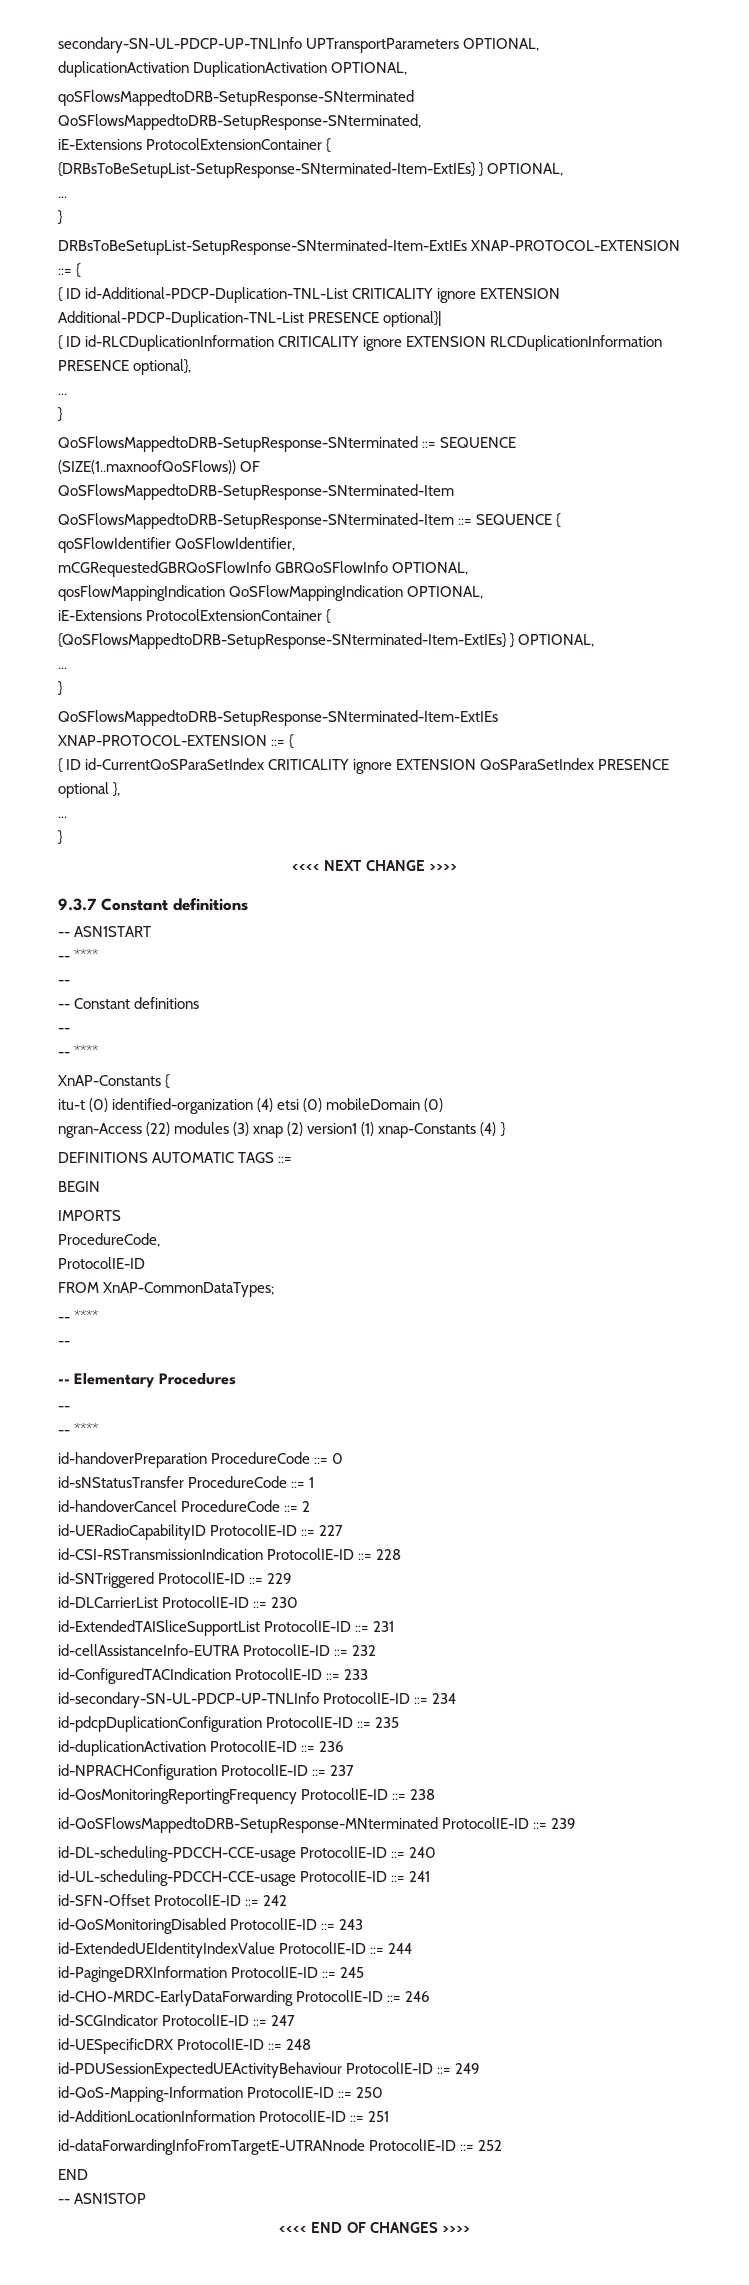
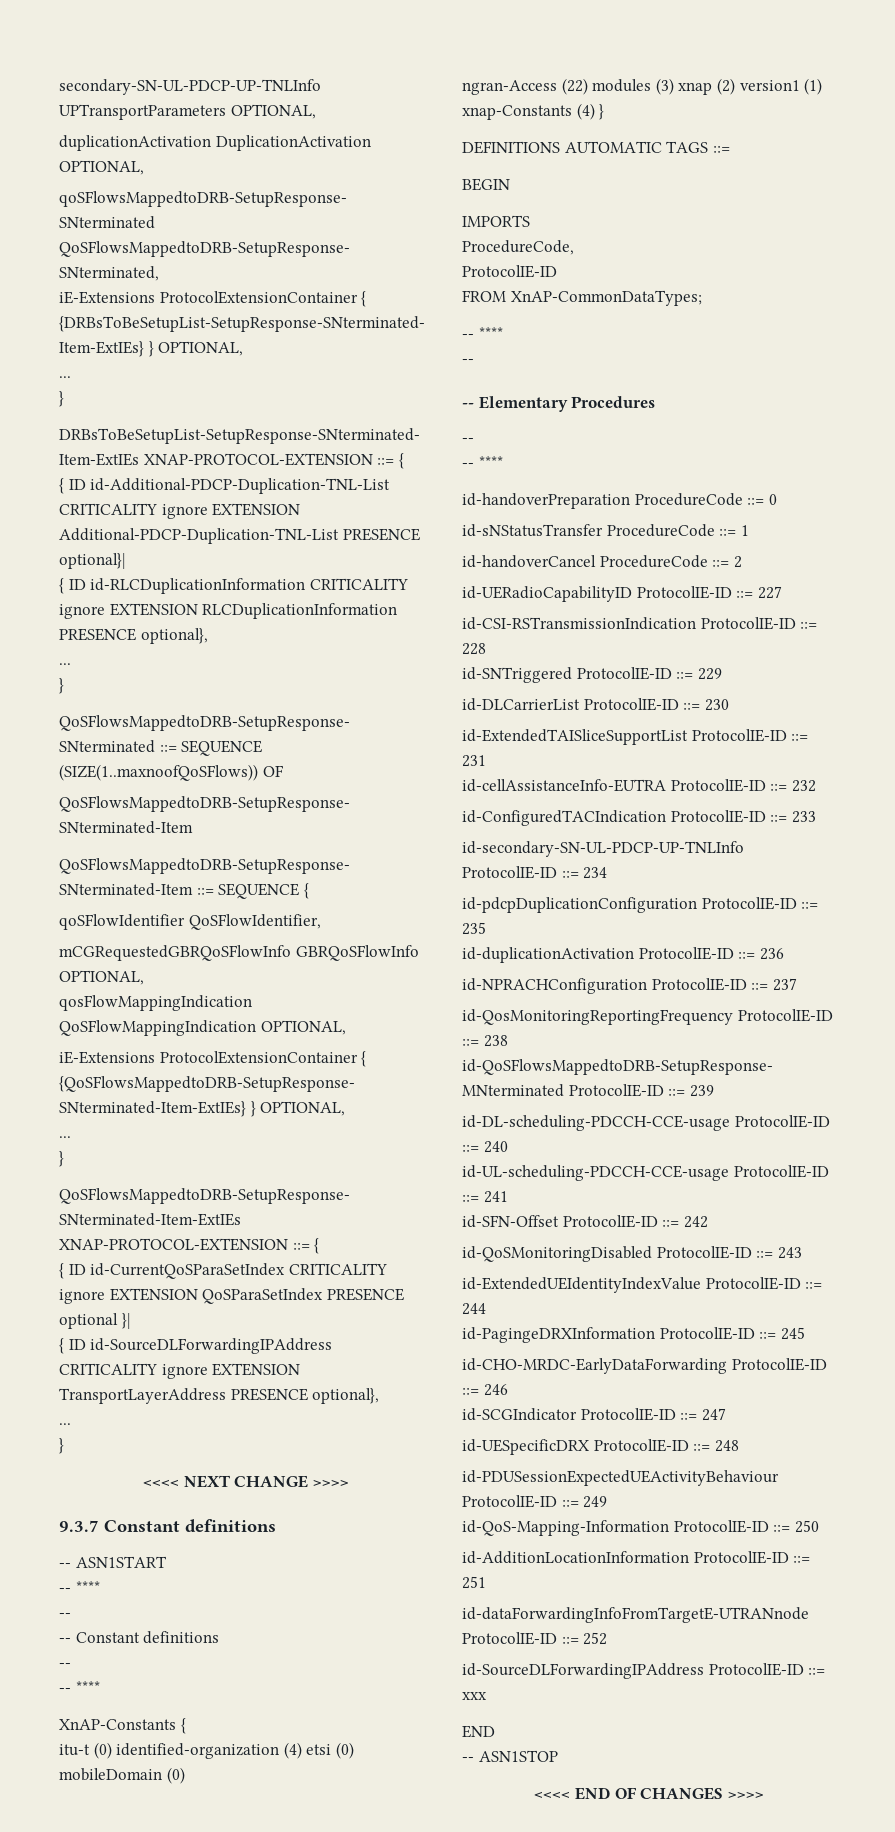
[113,782,121,797] }, -> [121,1313,130,1329] [59,1338,333,1354] [59,1363,301,1379] [59,1388,380,1404] }| // { ID id-SourceDLForwardingIPAddress CRITICALITY ignore EXTENSION TransportLayerAddress PRESENCE optional},
(503, 2145) none -> [462,1663,826,1679] [462,1692,487,1700] // id-SourceDLForwardingIPAddress ProtocolIE-ID ::= xxx

